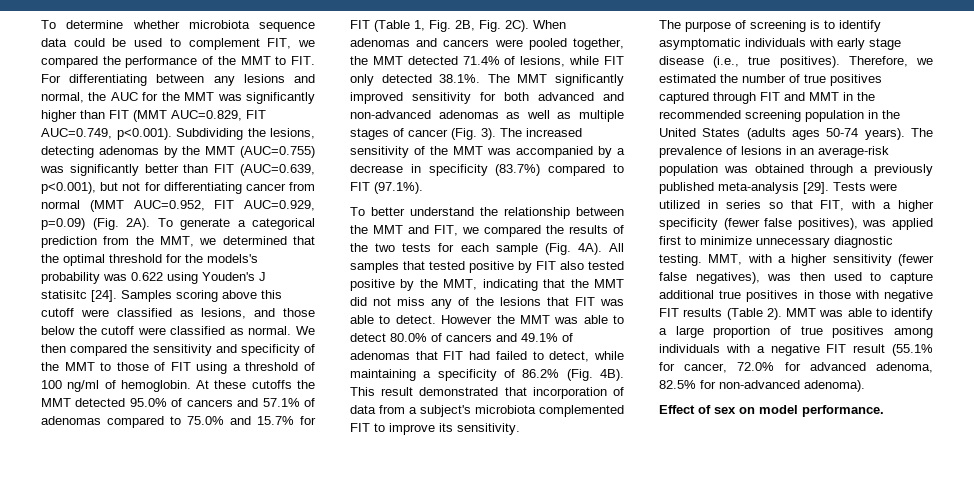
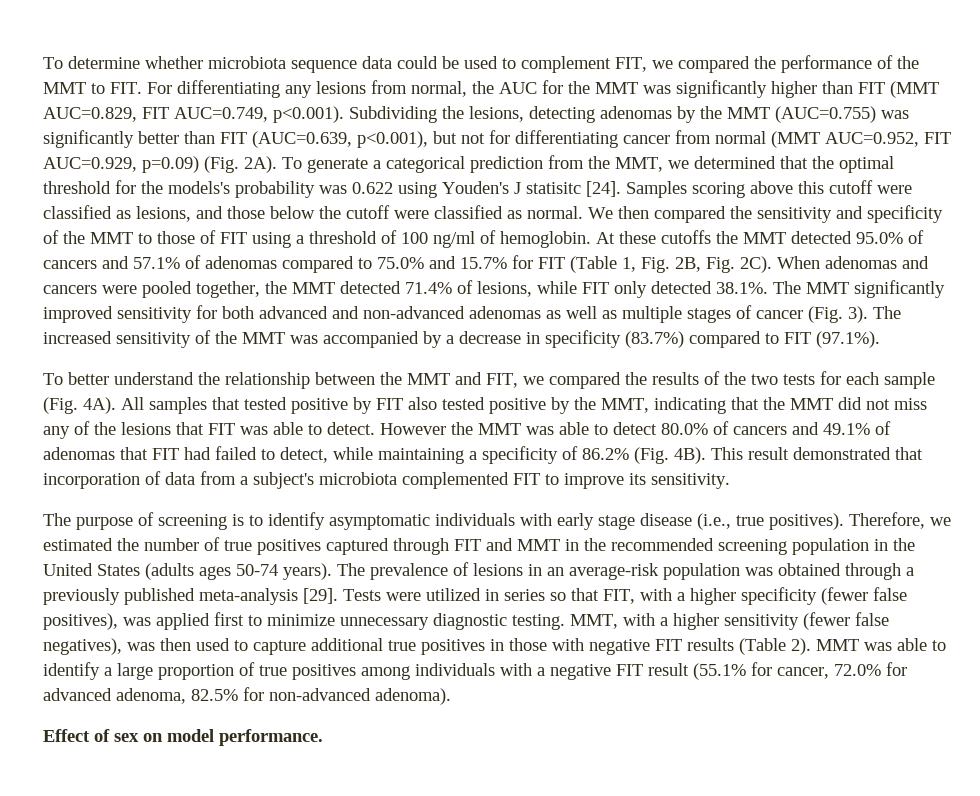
[156,74,205,83] between -> (280, 89) none
[294,74,315,83] and -> [371,80,407,94] from

